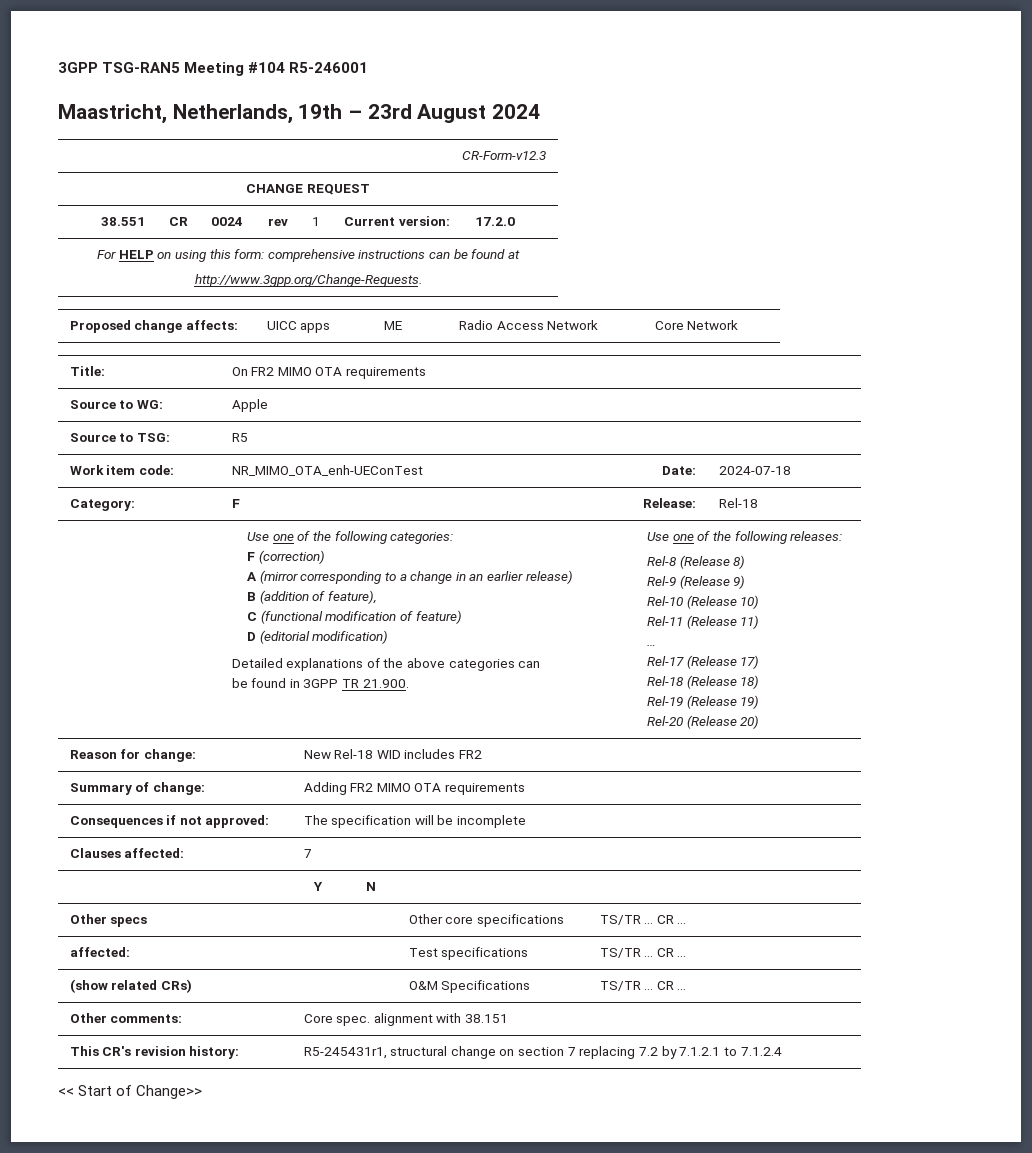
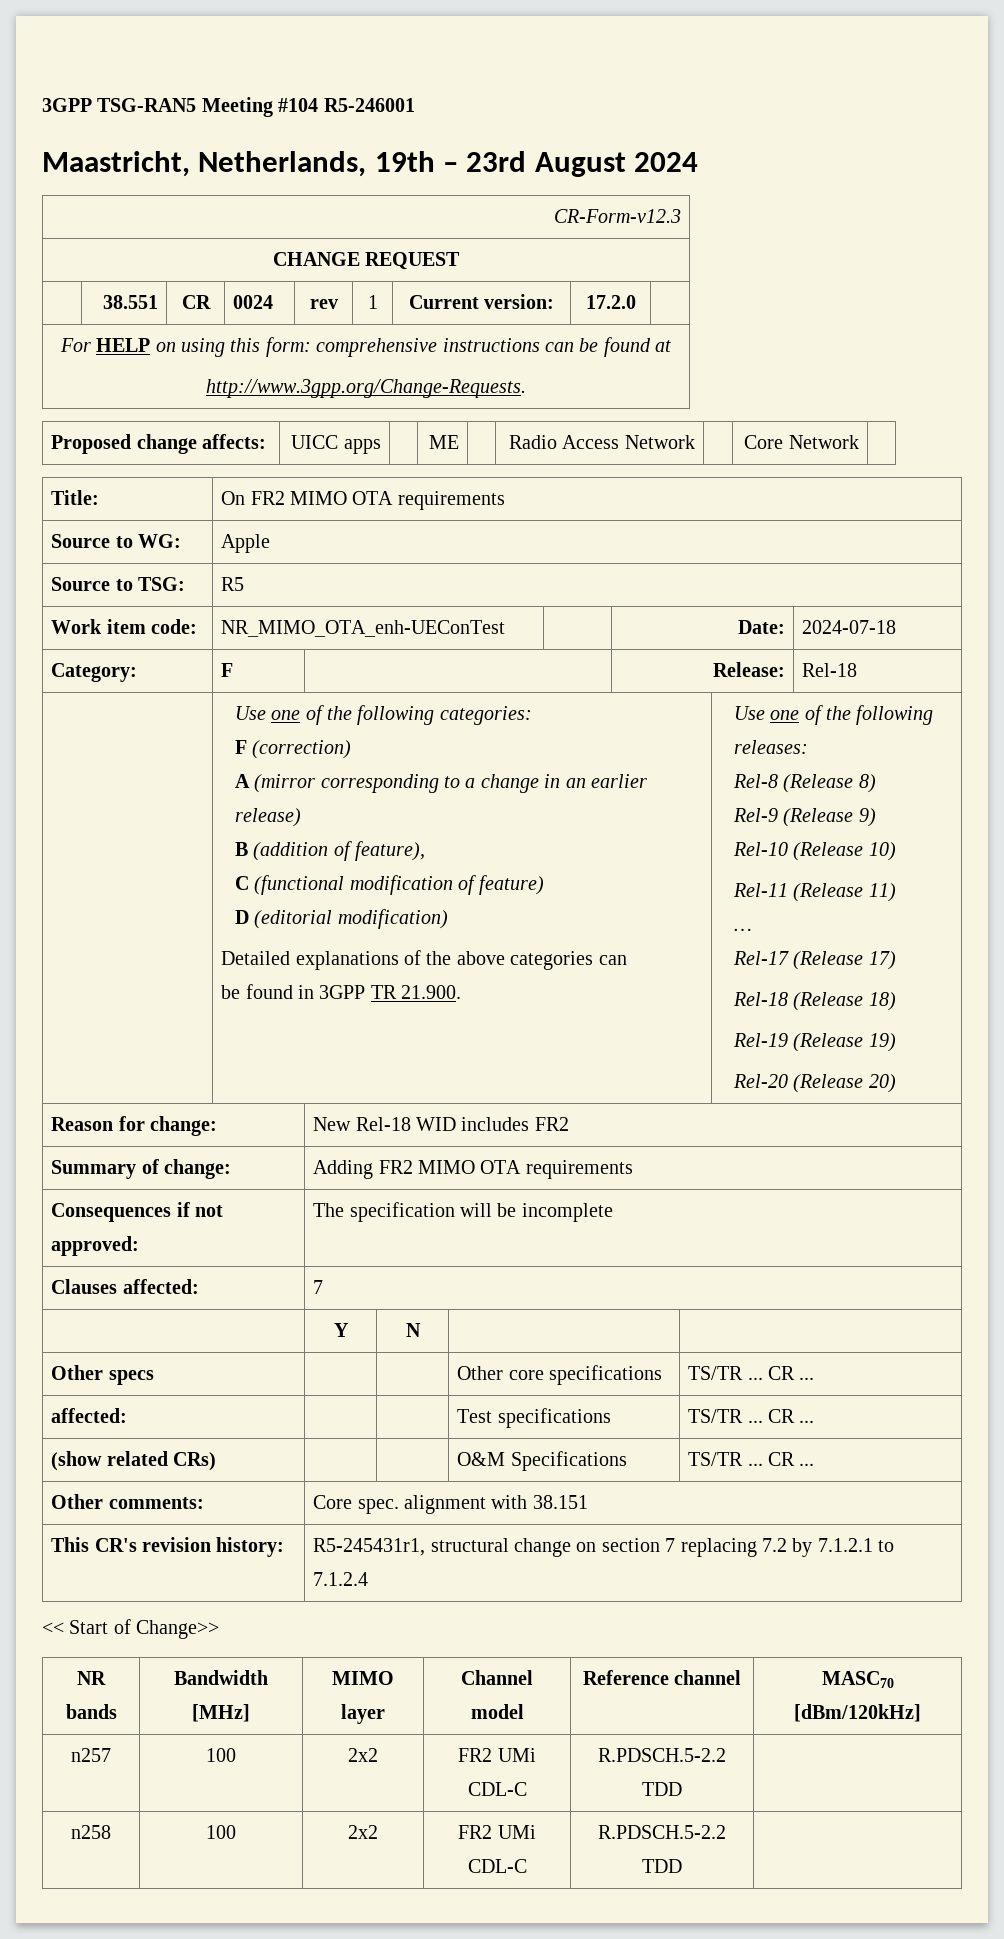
(203, 1092) none -> [77,1671,106,1685] [65,1704,117,1719] [174,1670,268,1685] [191,1704,250,1722] [332,1671,394,1685] [341,1704,385,1724] [461,1670,533,1685] [470,1704,524,1719] [582,1670,742,1685] [821,1671,894,1688] [794,1704,921,1722] [71,1748,111,1762] [205,1748,236,1762] [348,1748,378,1762] [458,1748,536,1762] [467,1782,527,1796] [598,1748,726,1762] [642,1782,682,1796] [71,1825,111,1839] [205,1825,236,1839] [348,1825,378,1839] [458,1825,536,1839] [467,1859,527,1873] [598,1825,726,1839] [642,1859,682,1873] // NR bands | Bandwidth [MHz] | MIMO layer | Channel model | Reference channel | MASC70 [dBm/120kHz] // n257 | 100 | 2x2 | FR2 UMi CDL-C | R.PDSCH.5-2.2 TDD | // n258 | 100 | 2x2 | FR2 UMi CDL-C | R.PDSCH.5-2.2 TDD |

